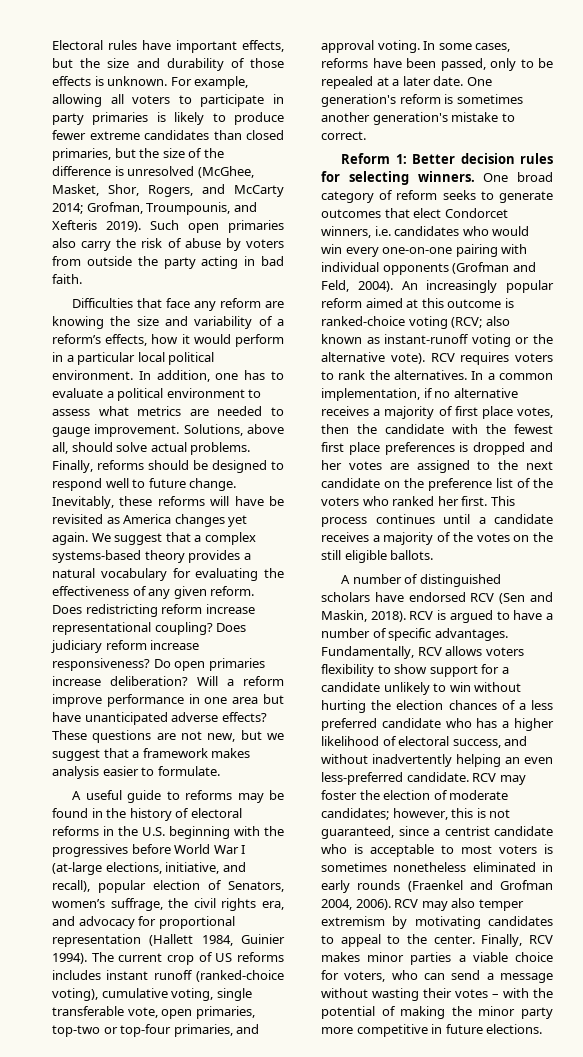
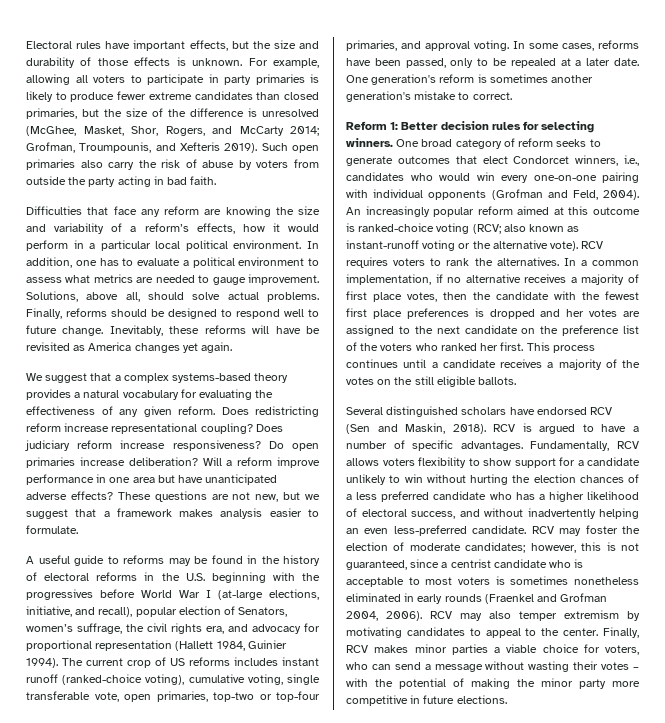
(88, 538) none -> (233, 347) //
[374,226,391,236] i.e. -> [624,155,639,166] i.e.,
[341,574,419,584] A number of -> [346,407,383,415] Several

